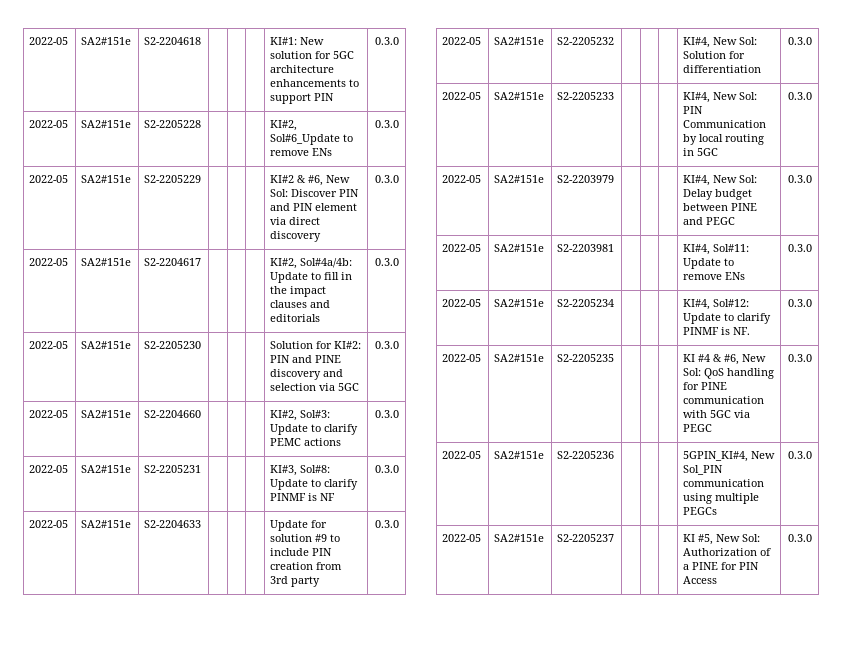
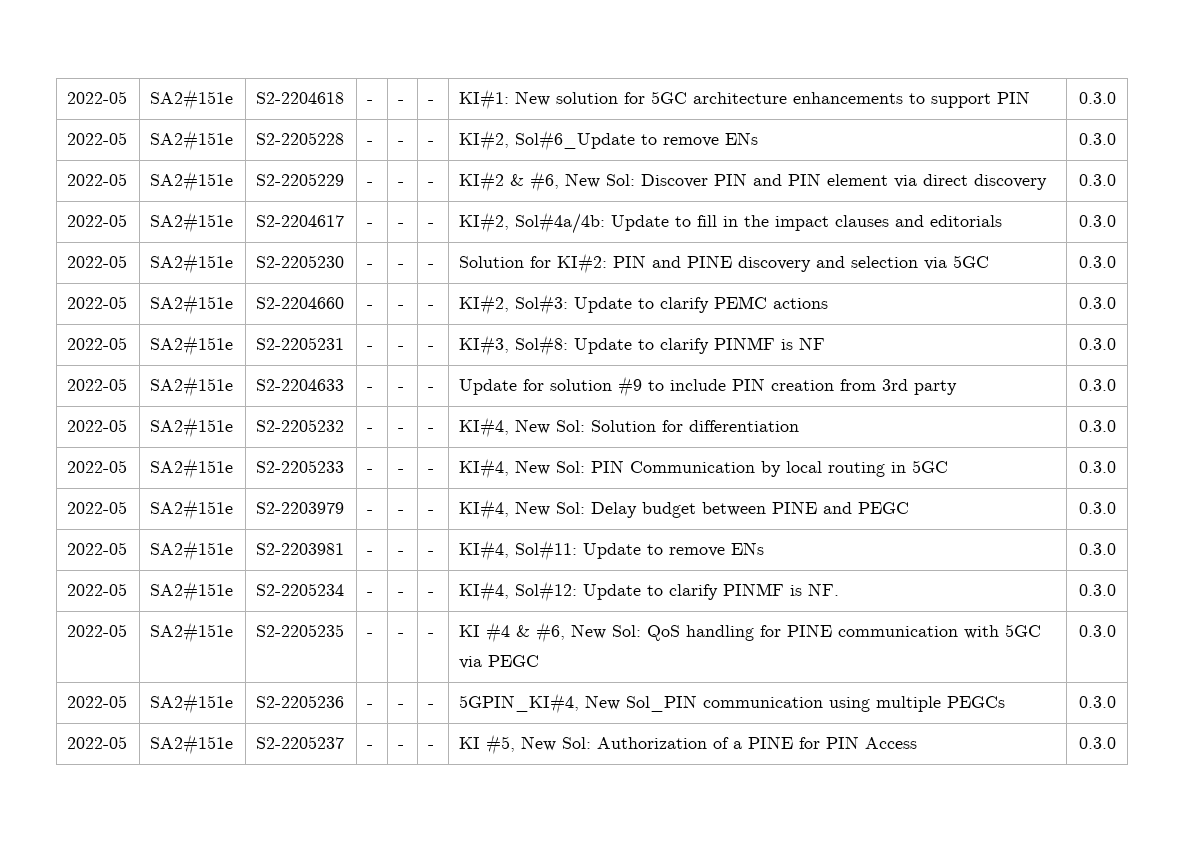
(202, 41) | | -> [367,100,374,104] [398,100,405,104] [428,100,435,104] - | - | -
(202, 124) | | -> [367,141,374,145] [398,141,405,145] [428,141,435,145] - | - | -
(202, 179) | | -> [367,182,374,186] [398,182,405,186] [428,182,435,186] - | - | -
(202, 262) | | -> [367,223,374,227] [398,223,405,227] [428,223,435,227] - | - | -
(202, 345) | | -> [367,264,374,268] [398,264,405,268] [428,264,435,268] - | - | -
(202, 414) | | -> [367,305,374,309] [398,305,405,309] [428,305,435,309] - | - | -
(202, 469) | | -> [367,346,374,350] [398,346,405,350] [428,346,435,350] - | - | -
(202, 524) | | -> [367,387,374,391] [398,387,405,391] [428,387,435,391] - | - | -
(615, 41) | | -> [367,428,374,432] [398,428,405,432] [428,428,435,432] - | - | -
(615, 96) | | -> [367,469,374,473] [398,469,405,473] [428,469,435,473] - | - | -
(615, 179) | | -> [367,510,374,514] [398,510,405,514] [428,510,435,514] - | - | -
(615, 248) | | -> [367,551,374,555] [398,551,405,555] [428,551,435,555] - | - | -
(615, 303) | | -> [367,592,374,596] [398,592,405,596] [428,592,435,596] - | - | -
(615, 358) | | -> [367,633,374,637] [398,633,405,637] [428,633,435,637] - | - | -
(615, 455) | | -> [367,704,374,708] [398,704,405,708] [428,704,435,708] - | - | -
(615, 538) | | -> [367,745,374,749] [398,745,405,749] [428,745,435,749] - | - | -

